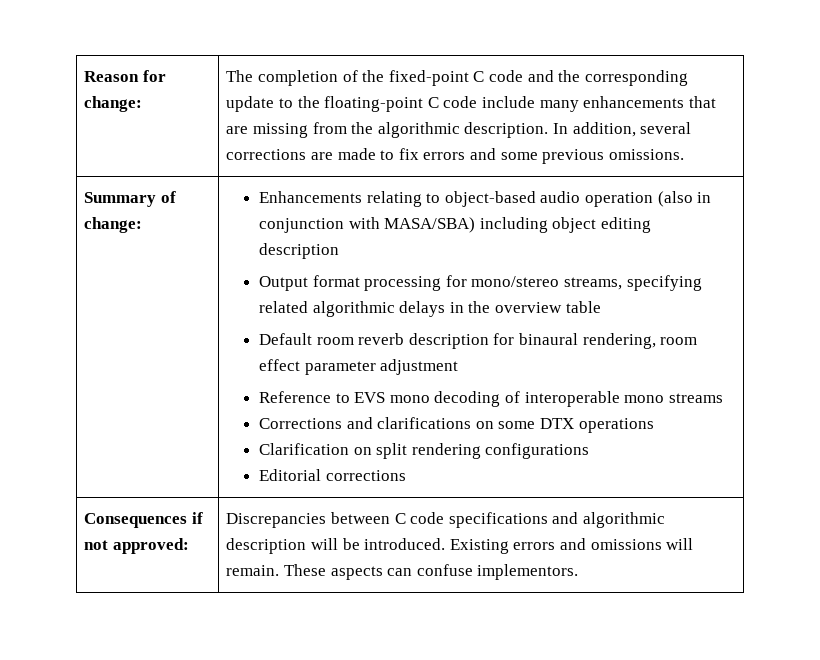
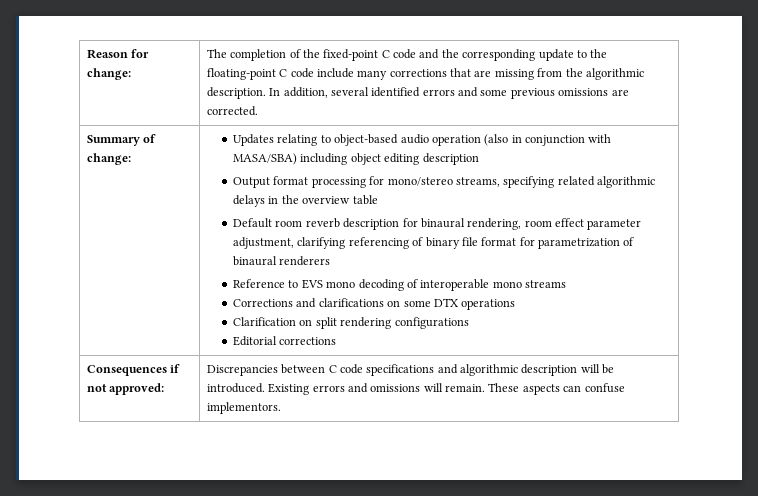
[583,96,685,108] enhancements -> [389,69,447,77] corrections
[226,148,419,160] corrections are made to fix -> [371,87,421,97] identified
[608,149,684,160] omissions. -> [558,88,629,96] [206,106,258,116] omissions are corrected.
[259,191,363,203] Enhancements -> [233,134,275,146] Updates
[380,359,459,375] adjustment -> [233,237,635,249] [233,256,331,266] adjustment, clarifying referencing of binary file format for parametrization of binaural renderers

